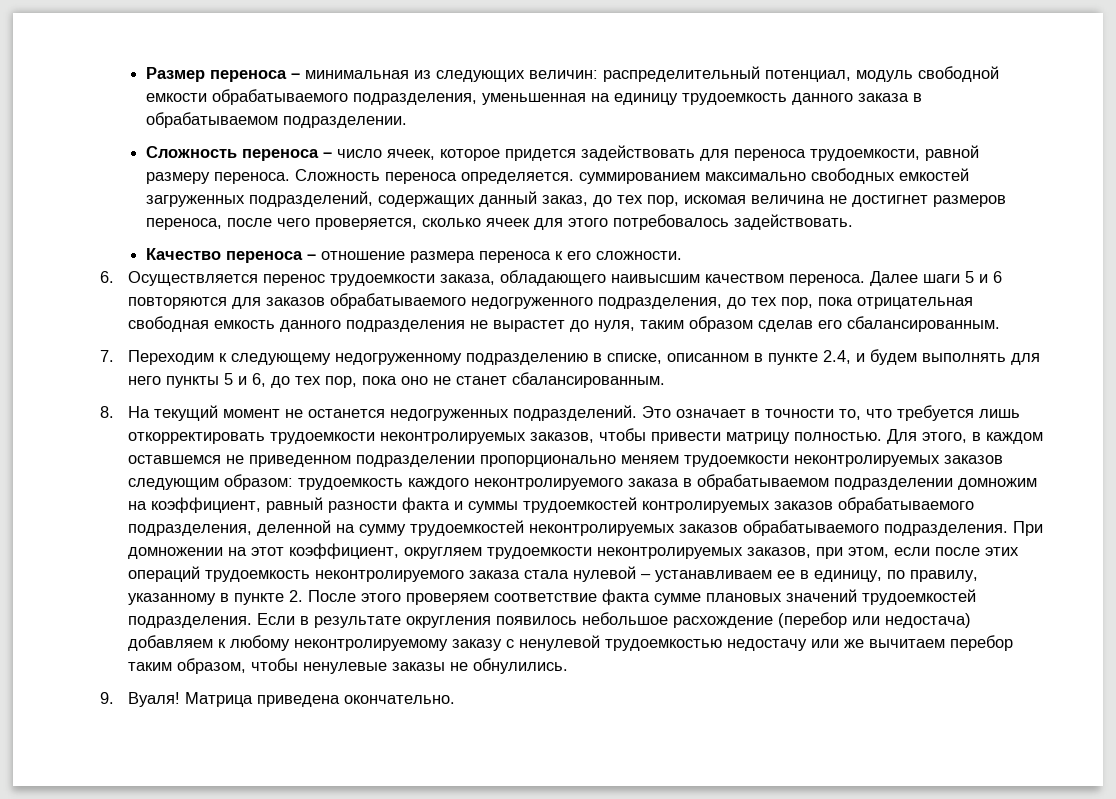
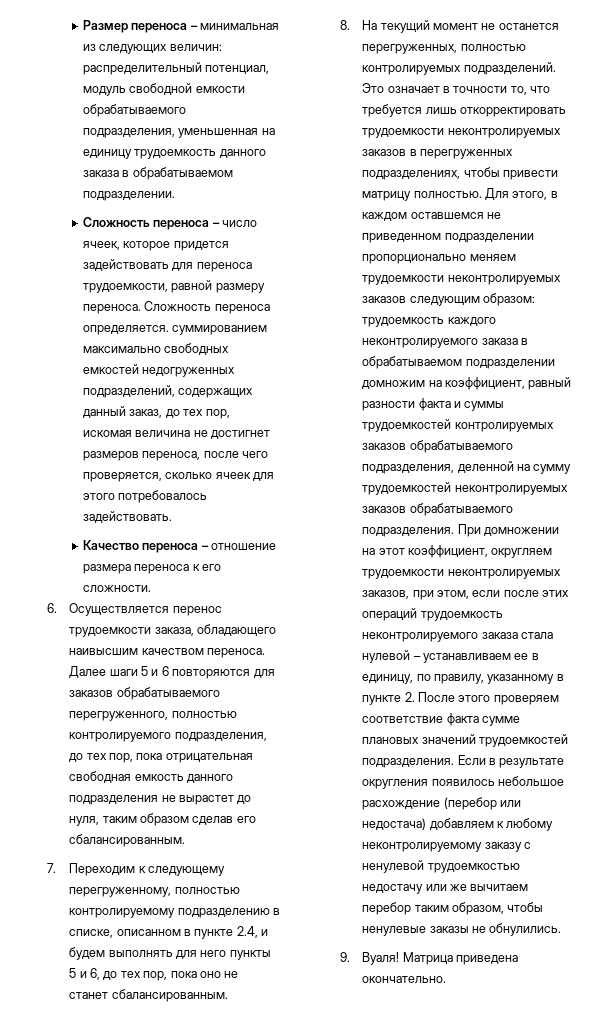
[146,195,246,207] загруженных -> [142,367,236,377] недогруженных
[471,297,594,309] недогруженного -> [69,711,237,721] [69,732,172,742] перегруженного, полностью контролируемого
[335,353,463,365] недогруженному -> [69,887,240,897] [69,908,176,918] перегруженному, полностью контролируемому
[390,409,510,421] недогруженных -> [362,44,526,54] [362,65,462,75] перегруженных, полностью контролируемых
[530,432,595,443] заказов, -> [362,149,513,159] [362,170,461,180] заказов в перегруженных подразделениях,

